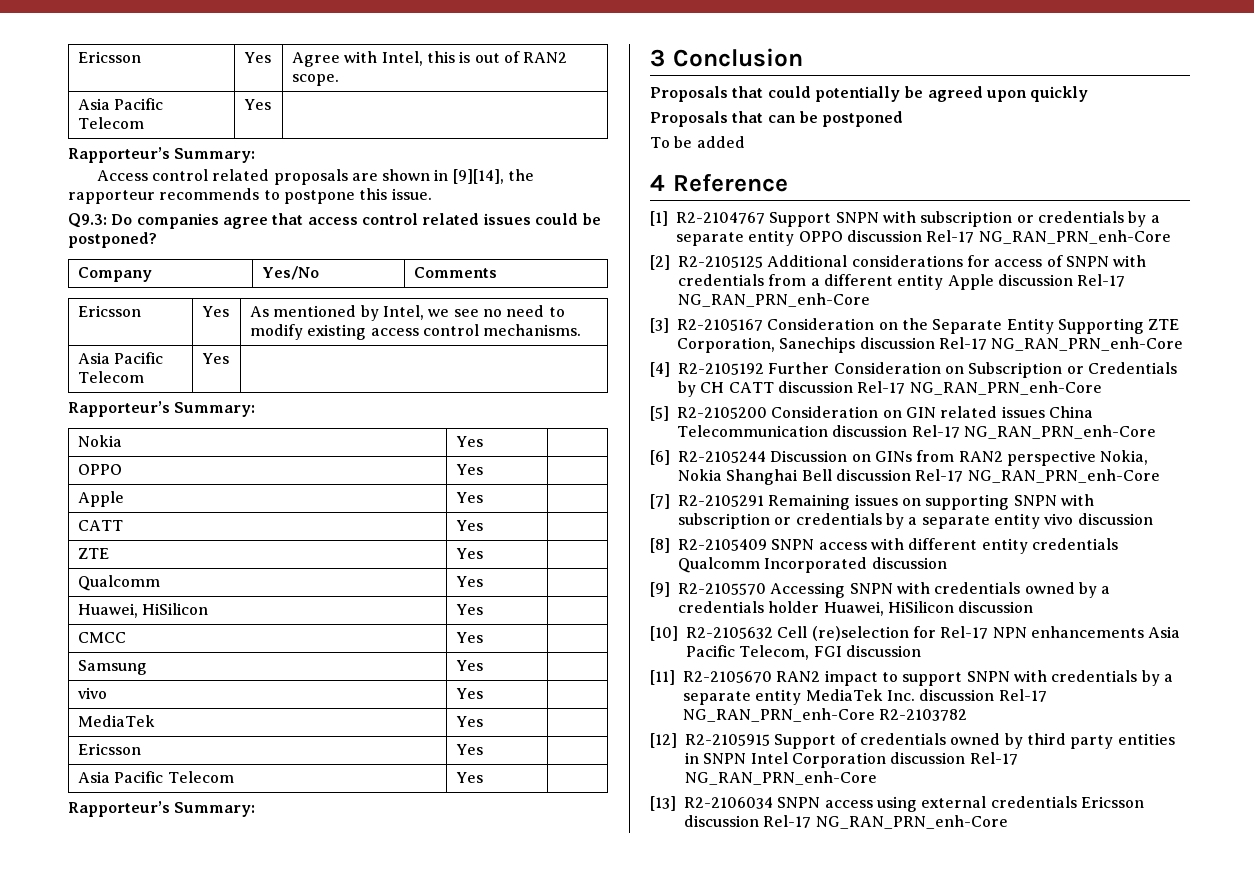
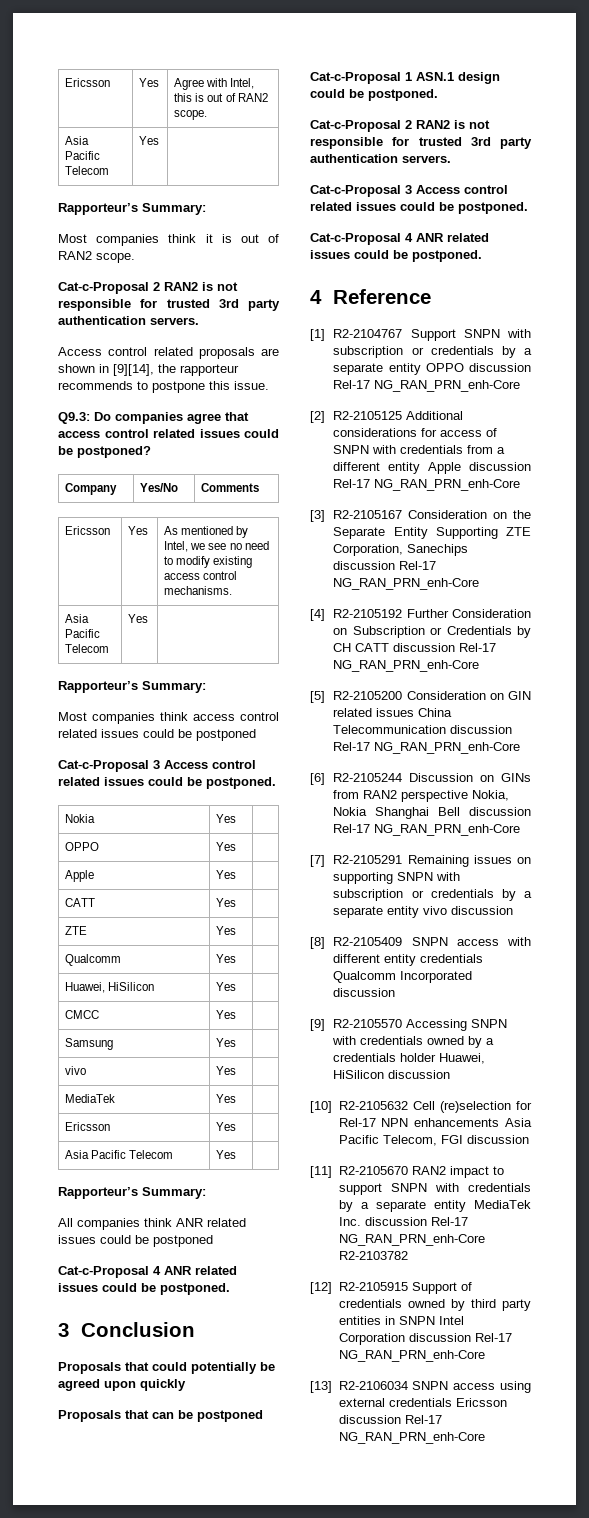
(256, 155) none -> [58,234,279,246] [58,251,135,263] [58,282,238,294] [58,299,280,311] [58,316,199,325] // Most companies think it is out of RAN2 scope. // Cat-c-Proposal 2 RAN2 is not responsible for trusted 3rd party authentication servers.
(256, 409) none -> [58,712,279,724] [58,729,256,741] [58,760,256,772] [58,777,276,789] // Most companies think access control related issues could be postponed // Cat-c-Proposal 3 Access control related issues could be postponed.
(256, 809) none -> [58,1218,246,1230] [58,1235,213,1247] [58,1266,237,1278] [58,1283,230,1295] // All companies think ANR related issues could be postponed // Cat-c-Proposal 4 ANR related issues could be postponed.
[650,136,745,148] To be added -> [310,72,500,84] [310,89,438,101] [310,120,490,132] [310,137,532,149] [310,154,451,163] [310,185,508,197] [310,202,528,214] [310,233,489,245] [310,250,482,262] Cat-c-Proposal 1 ASN.1 design could be postponed. // Cat-c-Proposal 2 RAN2 is not responsible for trusted 3rd party authentication servers. // Cat-c-Proposal 3 Access control related issues could be postponed. // Cat-c-Proposal 4 ANR related issues could be postponed.

